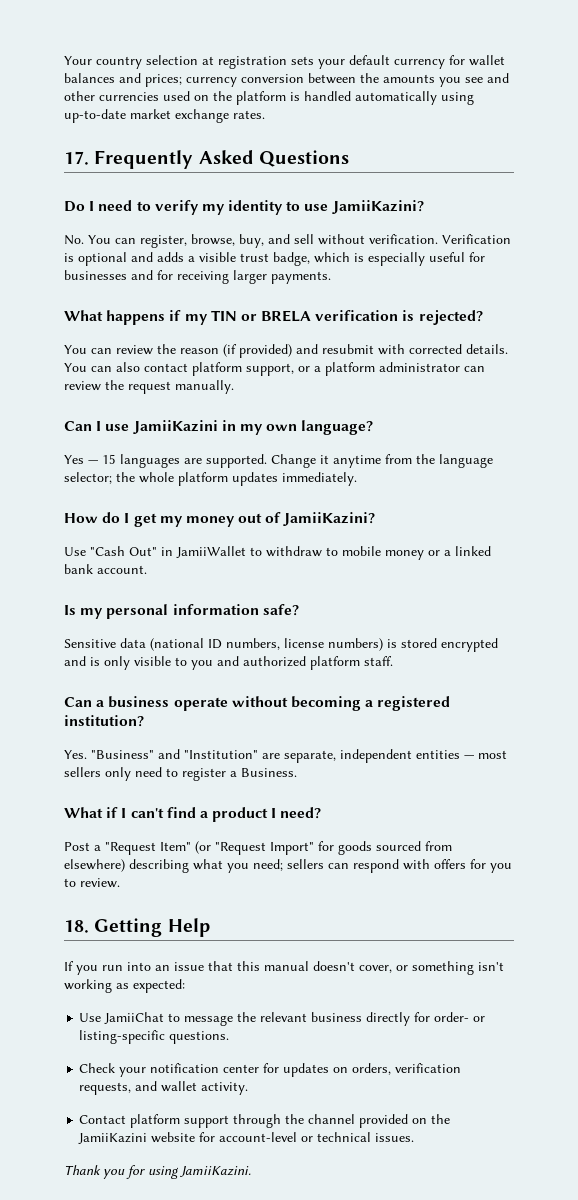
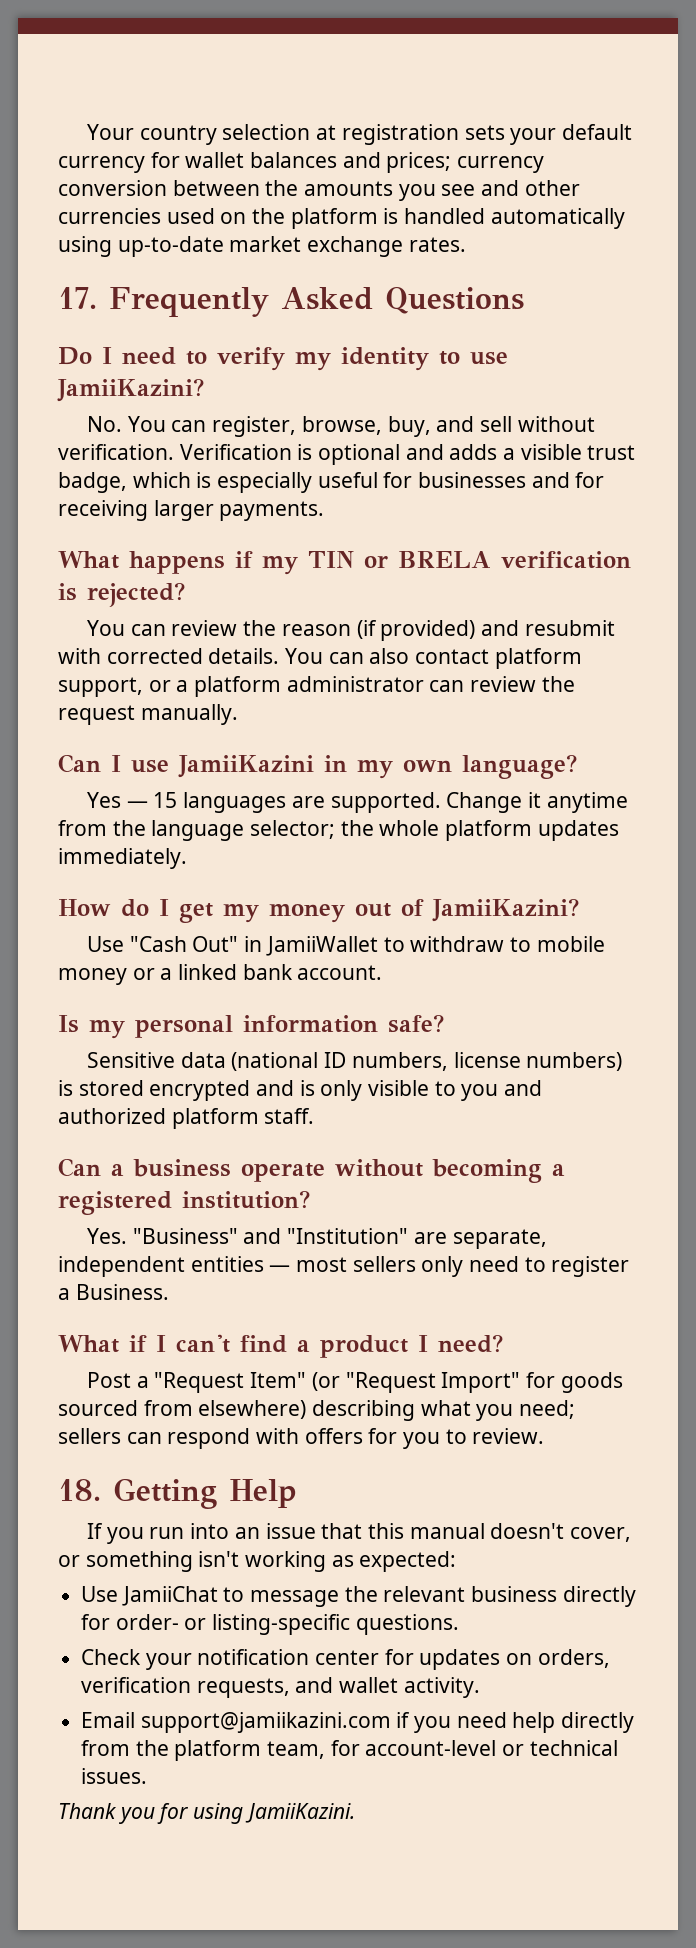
[79,1114,451,1128] [78,1132,196,1144] Contact platform support through the channel provided on the JamiiKazini website -> [81,1712,635,1733] [81,1740,326,1761] Email support@jamiikazini.com if you need help directly from the platform team,

